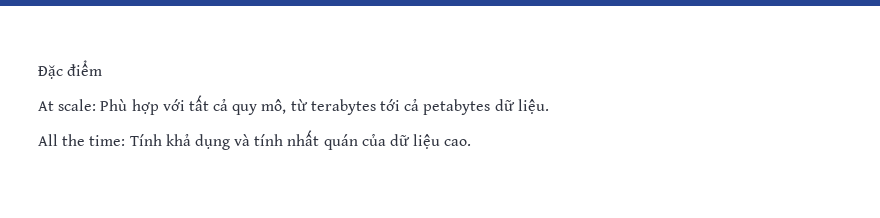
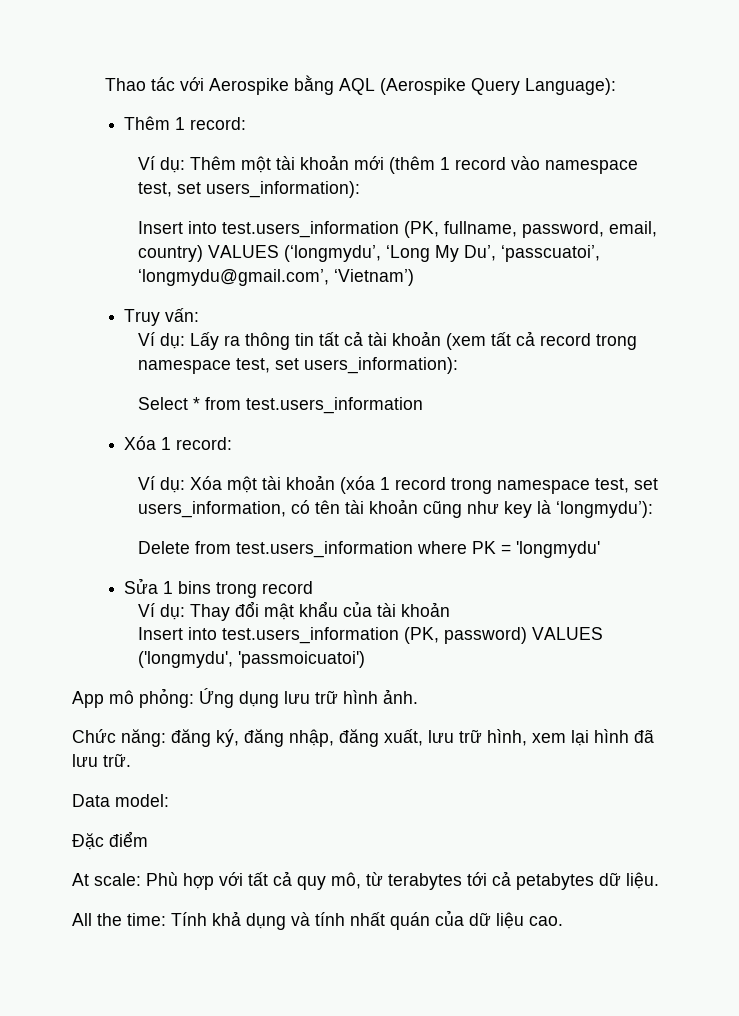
(38, 72) none -> [105,75,617,95] [124,116,247,130] [138,155,639,174] [138,181,361,198] [138,221,658,238] [138,245,601,262] [138,269,415,286] [124,308,200,326] [138,331,638,350] [138,357,459,374] [138,397,424,414] [124,436,233,450] [138,475,659,494] [138,499,654,518] [138,541,601,558] [124,578,314,598] [138,601,451,621] [138,627,604,644] [138,651,366,668] [72,688,418,708] [72,729,654,747] [72,753,131,767] [72,794,169,807] Thao tác với Aerospike bằng AQL (Aerospike Query Language): // Thêm 1 record: // Ví dụ: Thêm một tài khoản mới (thêm 1 record vào namespace test, set users_information): // Insert into test.users_information (PK, fullname, password, email, country) VALUES (‘longmydu’, ‘Long My Du’, ‘passcuatoi’, ‘longmydu@gmail.com’, ‘Vietnam’) // Truy vấn: // Ví dụ: Lấy ra thông tin tất cả tài khoản (xem tất cả record trong namespace test, set users_information): // Select * from test.users_information // Xóa 1 record: // Ví dụ: Xóa một tài khoản (xóa 1 record trong namespace test, set users_information, có tên tài khoản cũng như key là ‘longmydu’): // Delete from test.users_information where PK = 'longmydu' // Sửa 1 bins trong record // Ví dụ: Thay đổi mật khẩu của tài khoản // Insert into test.users_information (PK, password) VALUES ('longmydu', 'passmoicuatoi') // App mô phỏng: Ứng dụng lưu trữ hình ảnh. // Chức năng: đăng ký, đăng nhập, đăng xuất, lưu trữ hình, xem lại hình đã lưu trữ. // Data model: //

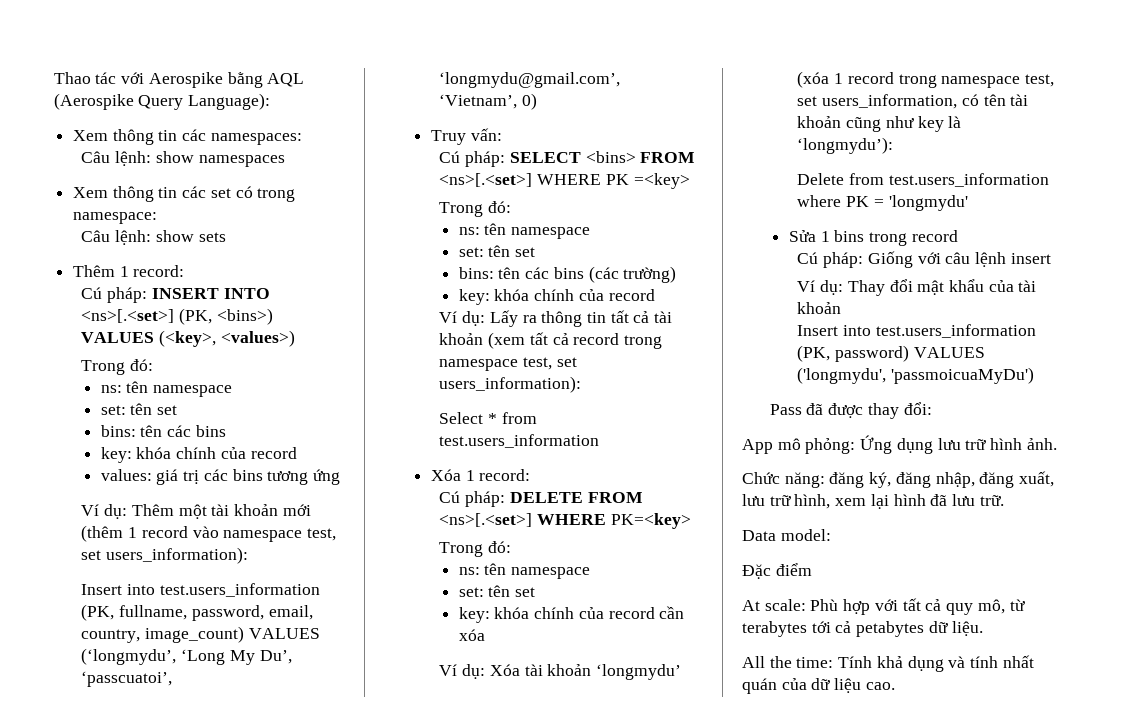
[124,116,247,130] Thêm 1 record: -> [72,129,302,145] [81,151,285,167] [72,186,296,202] [72,212,157,224] [81,230,226,245] [72,265,185,277] [81,287,270,303] [81,308,273,325] [81,330,295,347] [81,359,154,375] [100,381,233,397] [100,403,178,415] [100,425,226,437] [100,447,297,463] [100,469,340,485] Xem thông tin các namespaces: // Câu lệnh: show namespaces // Xem thông tin các set có trong namespace: // Câu lệnh: show sets // Thêm 1 record: // Cú pháp: INSERT INTO <ns>[.<set>] (PK, <bins>) VALUES (<key>, <values>) // Trong đó: // ns: tên namespace // set: tên set // bins: tên các bins // key: khóa chính của record // values: giá trị các bins tương ứng
[138,245,204,262] country) -> [81,626,245,643] country, image_count)
[334,269,415,286] ‘Vietnam’) -> [439,93,538,110] ‘Vietnam’, 0)
(200, 315) none -> [439,151,696,167] [439,173,690,189] [439,201,512,217] [458,223,591,239] [458,245,536,257] [458,266,677,283] [458,289,655,305] // Cú pháp: SELECT <bins> FROM <ns>[.<set>] WHERE PK =<key> // Trong đó: // ns: tên namespace // set: tên set // bins: tên các bins (các trường) // key: khóa chính của record
(233, 443) none -> [439,491,643,507] [439,513,691,529] [439,541,512,557] [458,563,591,579] [458,585,536,597] [458,606,685,623] [458,629,485,641] // Cú pháp: DELETE FROM <ns>[.<set>] WHERE PK=<key> // Trong đó: // ns: tên namespace // set: tên set // key: khóa chính của record cần xóa
[227,475,336,493] một tài khoản -> [524,664,681,680] tài khoản ‘longmydu’
(314, 587) none -> [797,251,1051,268] // Cú pháp: Giống với câu lệnh insert
[238,651,366,668] 'passmoicuatoi') -> [891,367,1035,384] [769,402,932,419] 'passmoicuaMyDu') // Pass đã được thay đổi:

